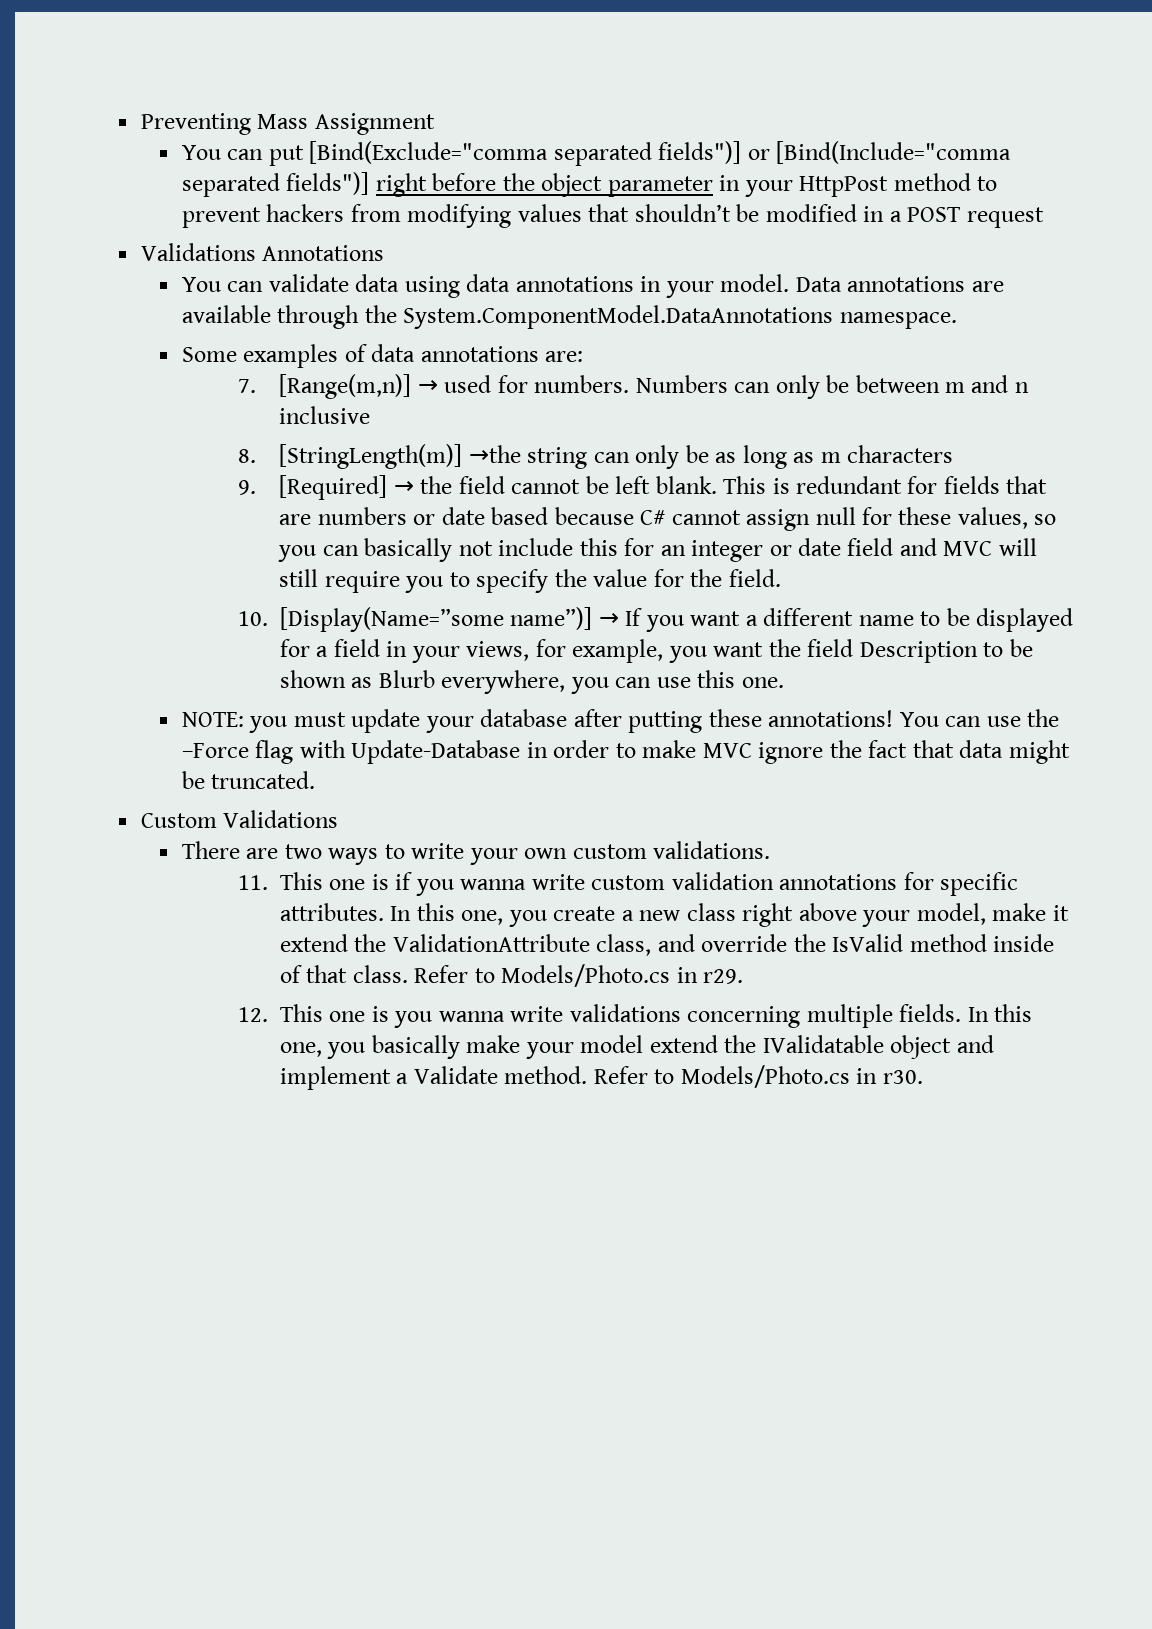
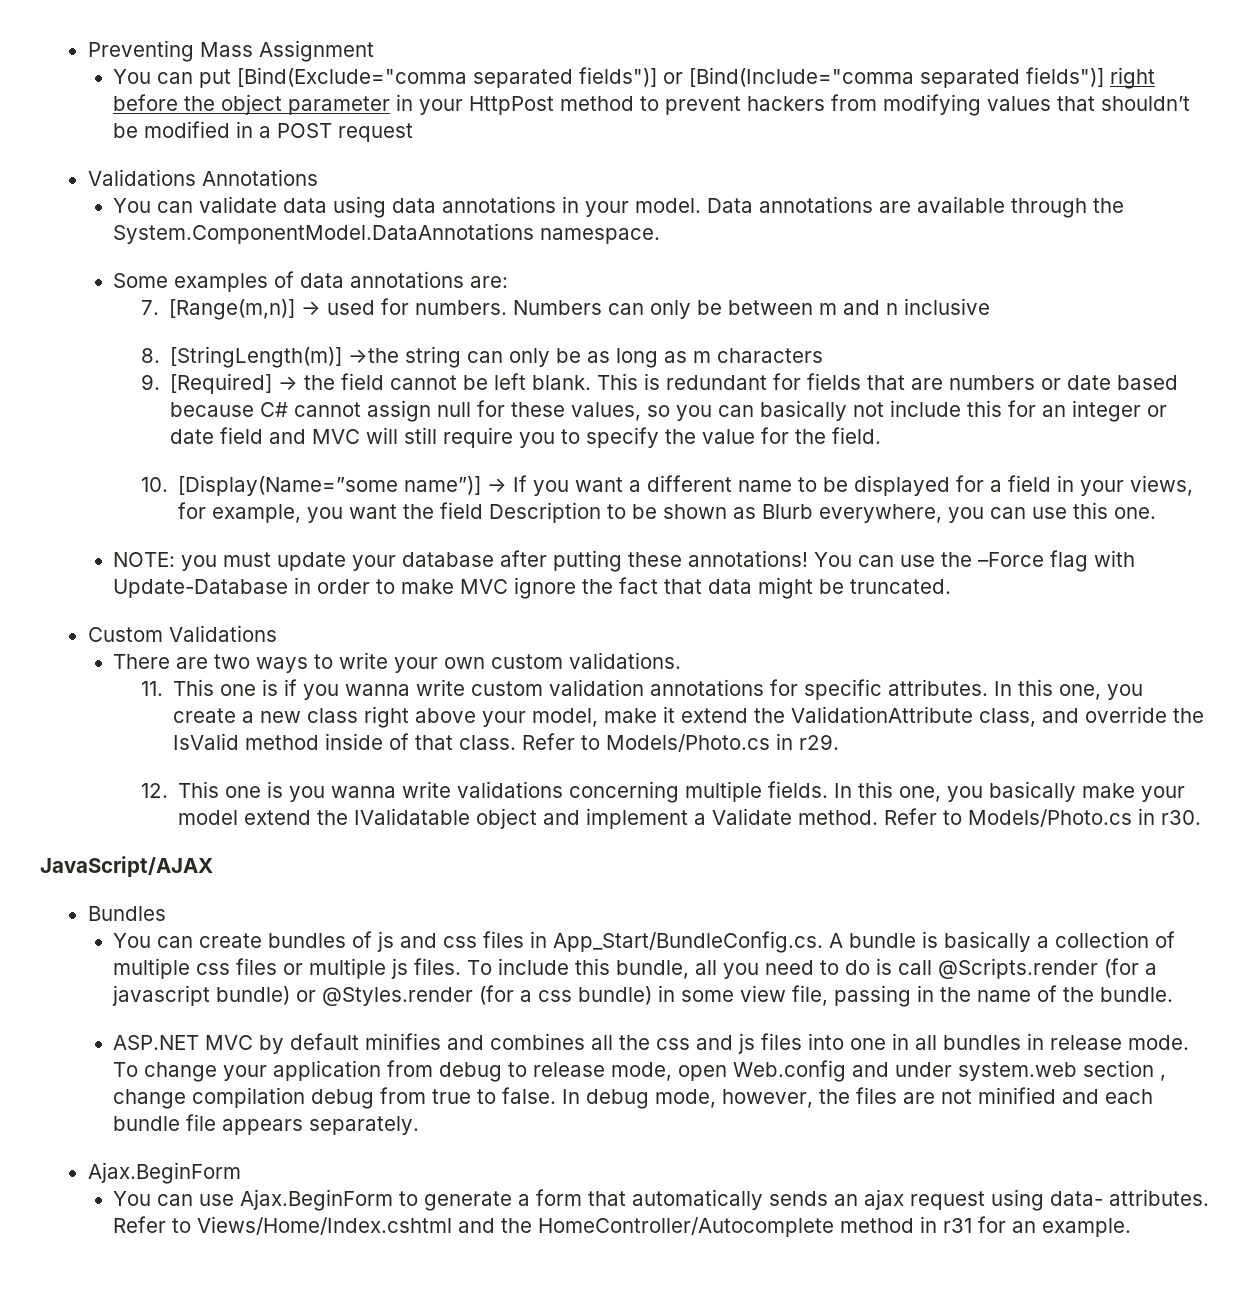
(923, 1077) none -> [40,856,213,877] [87,906,166,921] [112,931,1175,953] [112,958,1157,979] [111,985,1173,1007] [112,1033,1189,1054] [112,1060,1166,1082] [112,1087,1153,1109] [112,1114,419,1135] [87,1162,241,1184] [112,1189,1209,1211] [112,1216,1131,1237] // JavaScript/AJAX // Bundles // You can create bundles of js and css files in App_Start/BundleConfig.cs. A bundle is basically a collection of multiple css files or multiple js files. To include this bundle, all you need to do is call @Scripts.render (for a javascript bundle) or @Styles.render (for a css bundle) in some view file, passing in the name of the bundle. // ASP.NET MVC by default minifies and combines all the css and js files into one in all bundles in release mode. To change your application from debug to release mode, open Web.config and under system.web section , change compilation debug from true to false. In debug mode, however, the files are not minified and each bundle file appears separately. // Ajax.BeginForm // You can use Ajax.BeginForm to generate a form that automatically sends an ajax request using data- attributes. Refer to Views/Home/Index.cshtml and the HomeController/Autocomplete method in r31 for an example.

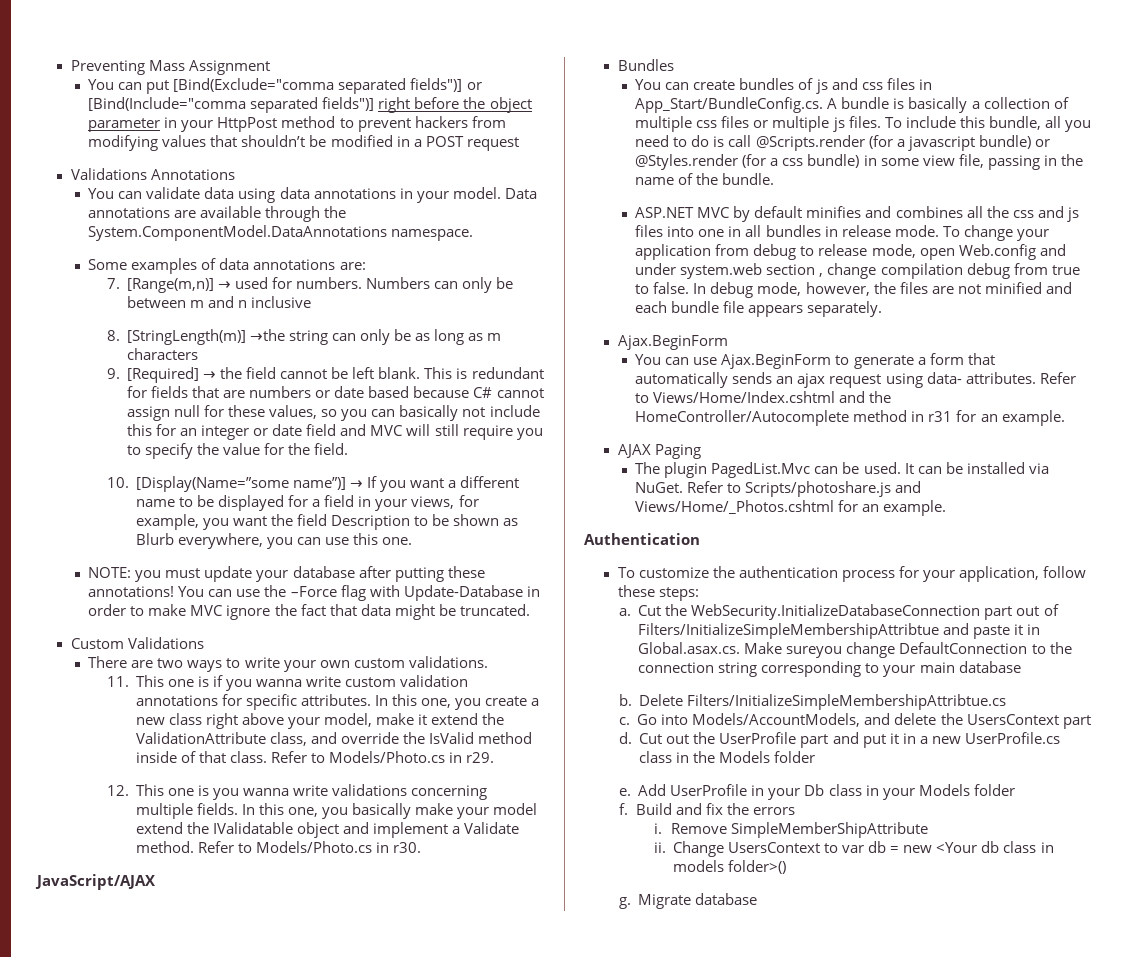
(1131, 1227) none -> [617,444,701,459] [635,462,1049,478] [635,481,922,497] [635,500,947,516] [584,533,700,545] [617,566,1087,582] [617,585,699,601] [618,604,1059,620] [638,623,1041,639] [638,642,1072,658] [638,661,1021,677] [618,694,1007,710] [618,713,1091,729] [618,732,1060,748] [639,751,816,763] [618,784,1015,800] [618,803,796,815] [653,822,928,838] [653,841,1054,857] [673,860,787,874] [618,893,758,909] // AJAX Paging // The plugin PagedList.Mvc can be used. It can be installed via NuGet. Refer to Scripts/photoshare.js and Views/Home/_Photos.cshtml for an example. // Authentication // To customize the authentication process for your application, follow these steps: // a. Cut the WebSecurity.InitializeDatabaseConnection part out of Filters/InitializeSimpleMembershipAttribtue and paste it in Global.asax.cs. Make sureyou change DefaultConnection to the connection string corresponding to your main database // b. Delete Filters/InitializeSimpleMembershipAttribtue.cs // c. Go into Models/AccountModels, and delete the UsersContext part // d. Cut out the UserProfile part and put it in a new UserProfile.cs class in the Models folder // e. Add UserProfile in your Db class in your Models folder // f. Build and fix the errors // i. Remove SimpleMemberShipAttribute // ii. Change UsersContext to var db = new <Your db class in models folder>() // g. Migrate database

